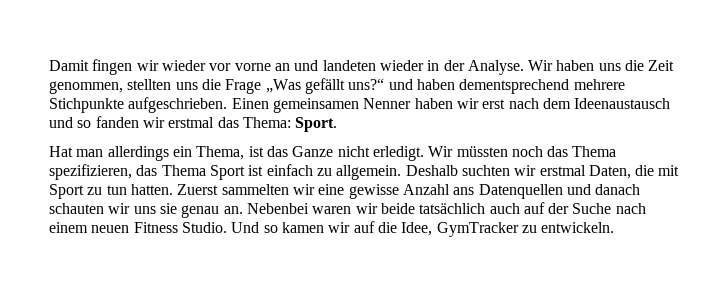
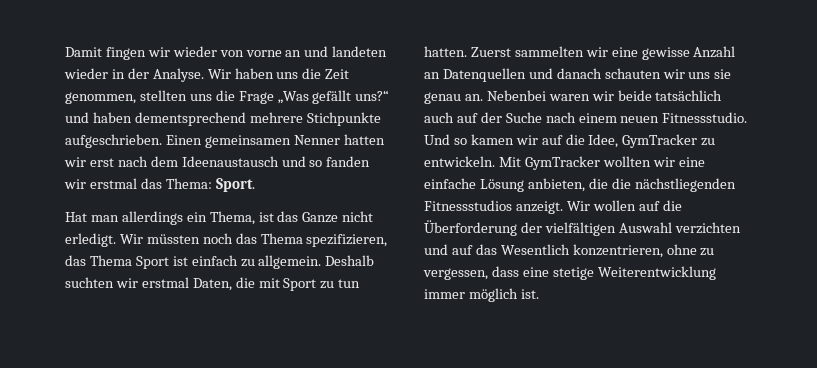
[209,63,232,71] vor -> [219,50,244,57] von
[414,98,453,109] haben -> [343,134,385,145] hatten
[453,187,475,195] ans -> [424,72,440,79] an
[133,222,227,233] Fitness Studio. -> [662,112,748,123] Fitnessstudio.
(615, 227) none -> [498,156,705,170] [424,178,736,192] [424,200,682,214] [424,220,741,236] [424,244,715,258] [423,266,716,280] [424,288,539,302] Mit GymTracker wollten wir eine einfache Lösung anbieten, die die nächstliegenden Fitnessstudios anzeigt. Wir wollen auf die Überforderung der vielfältigen Auswahl verzichten und auf das Wesentlich konzentrieren, ohne zu vergessen, dass eine stetige Weiterentwicklung immer möglich ist.

